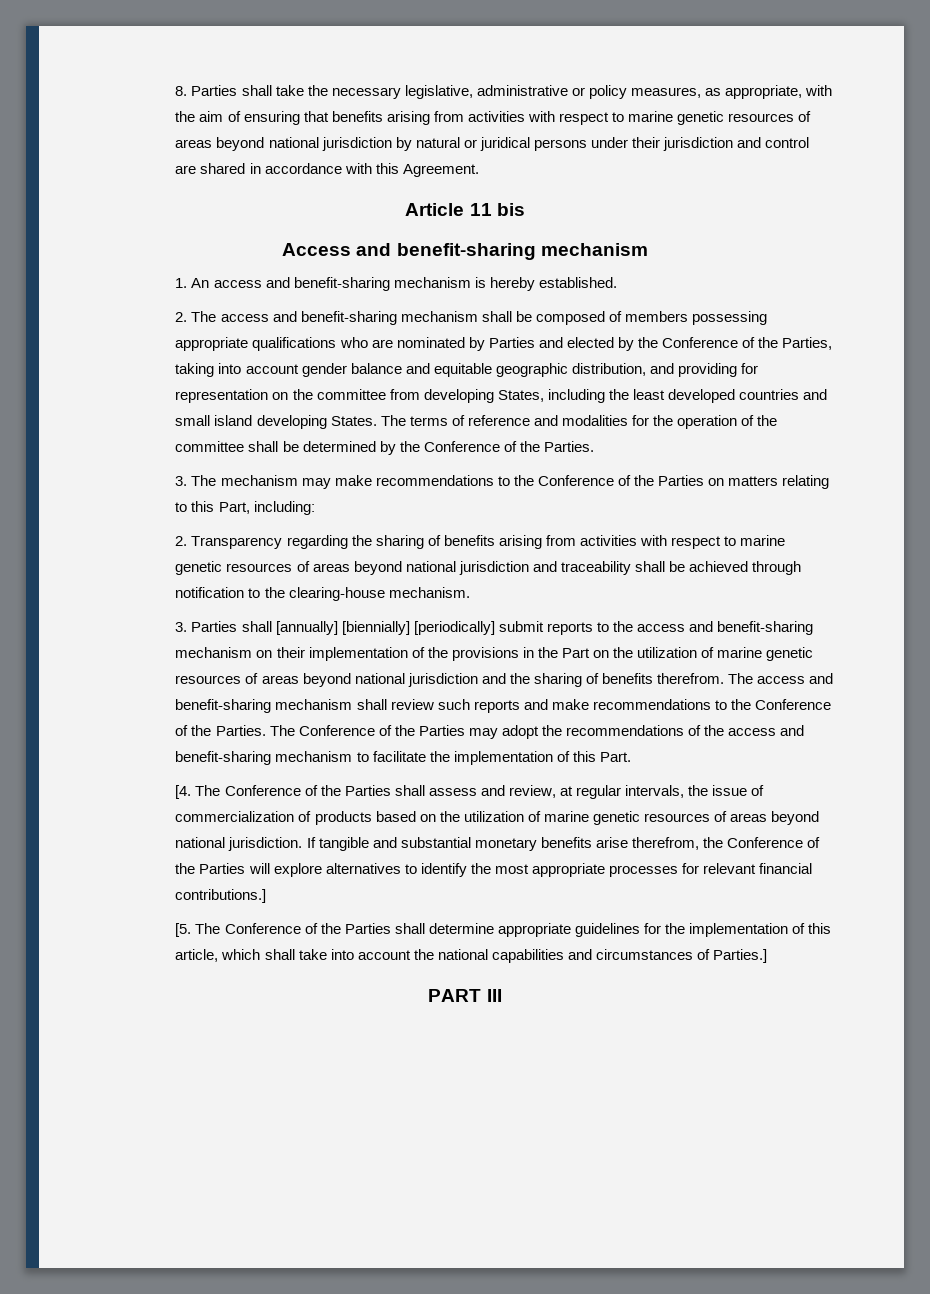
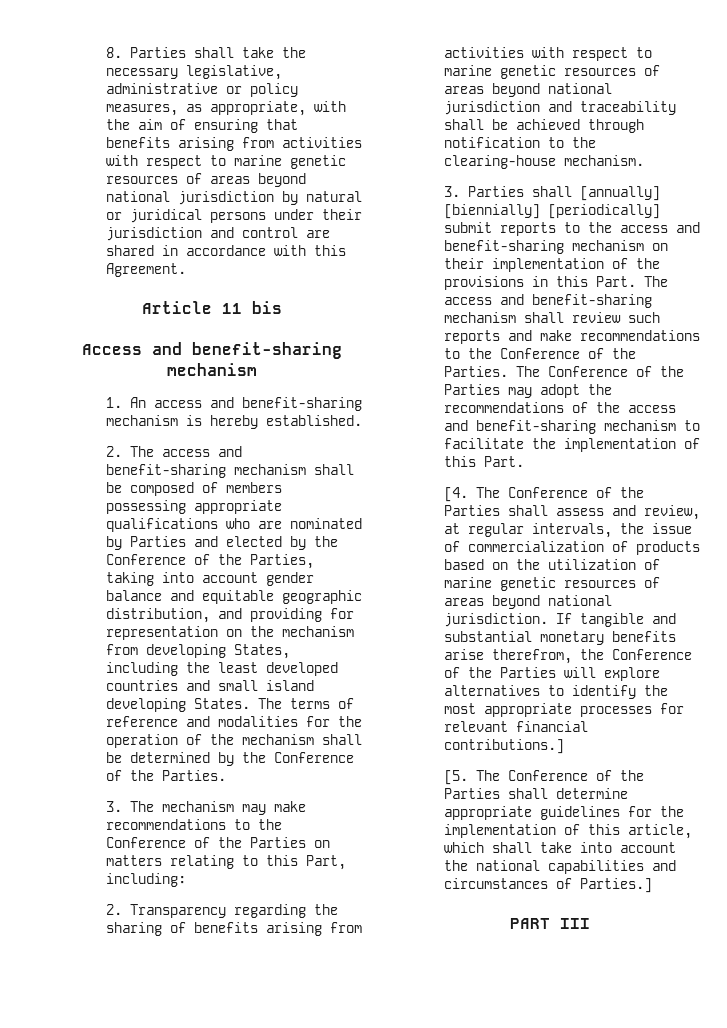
[316,389,386,400] committee -> [282,626,355,637] mechanism
[175,441,245,452] committee -> [242,734,315,745] mechanism
[537,647,814,661] [175,673,724,687] the Part on the utilization of marine genetic resources of areas beyond national jurisdiction and the sharing of benefits therefrom. -> [556,276,637,287] this Part.

